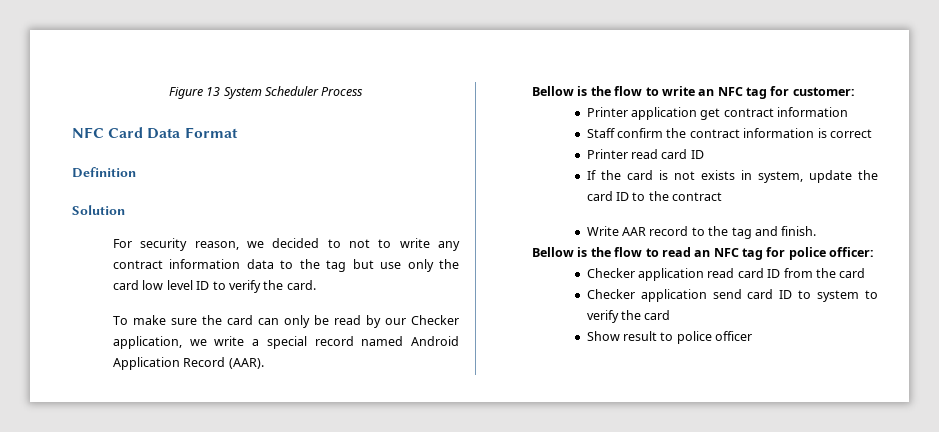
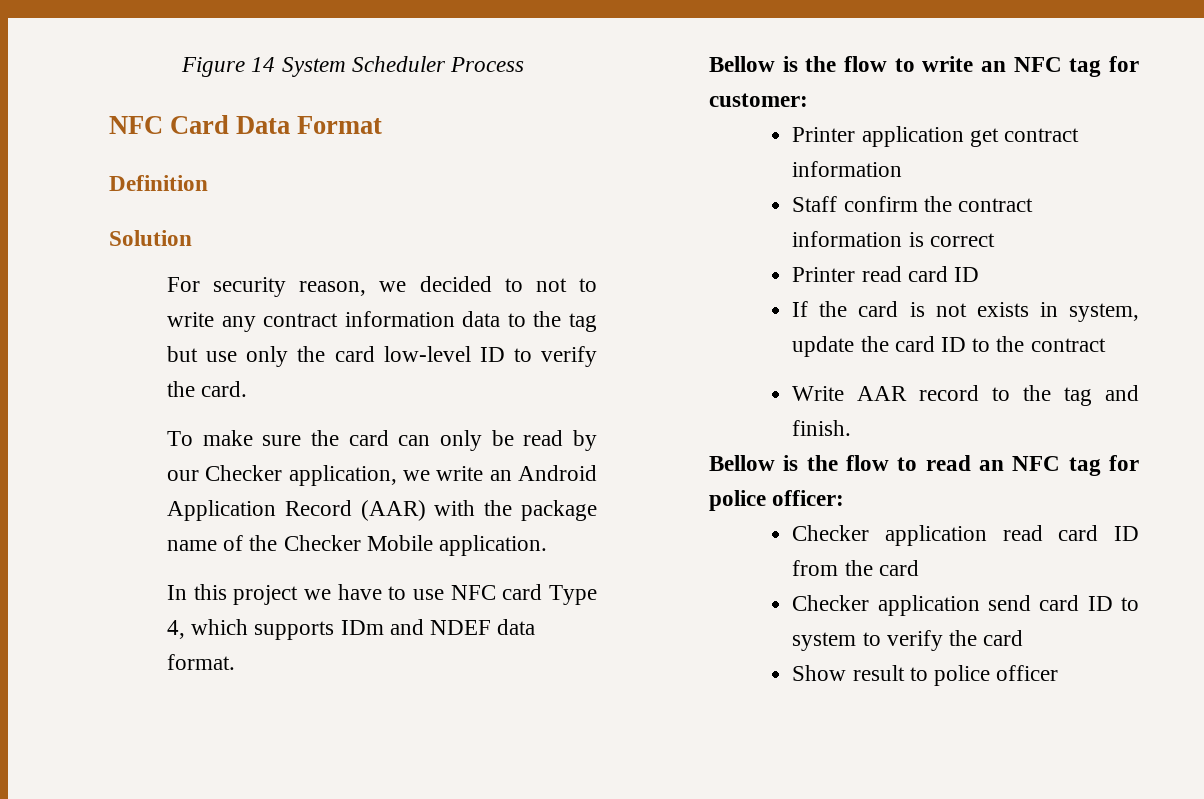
[206,87,221,96] 13 -> [251,57,276,72] 14
[142,280,193,290] low level -> [383,346,471,362] low-level
[252,336,459,349] [112,357,264,370] a special record named Android Application Record (AAR). -> [489,465,597,481] [166,500,597,521] [166,535,548,556] [166,584,598,605] [166,619,536,640] [166,654,235,670] an Android Application Record (AAR) with the package name of the Checker Mobile application. // In this project we have to use NFC card Type 4, which supports IDm and NDEF data format.

